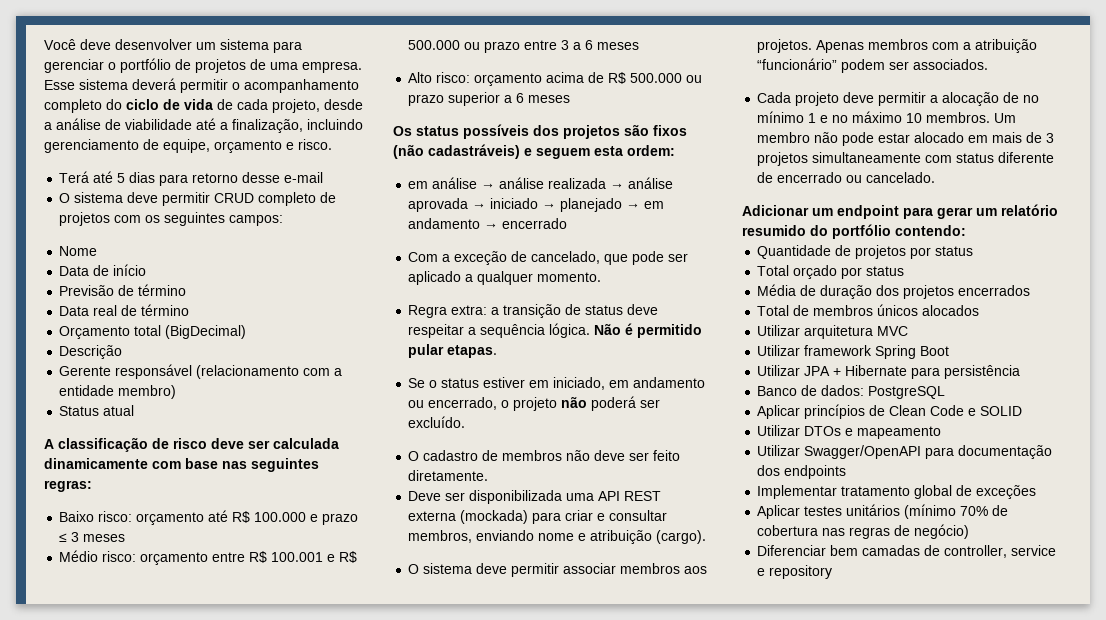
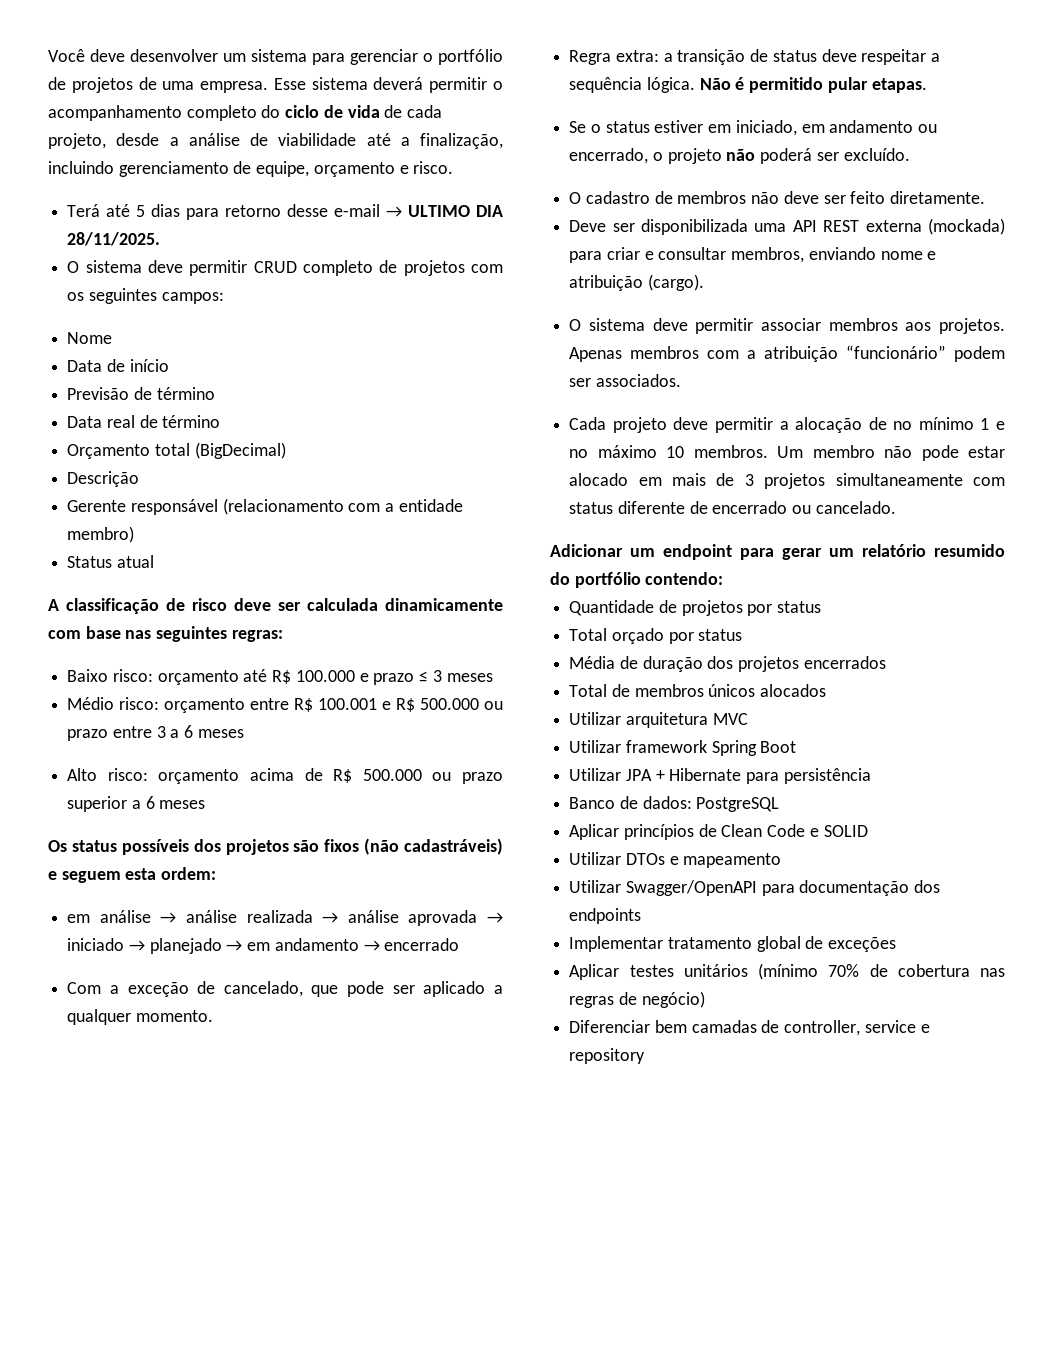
(324, 177) none -> [386,205,504,217] [67,232,161,246] → ULTIMO DIA 28/11/2025.

